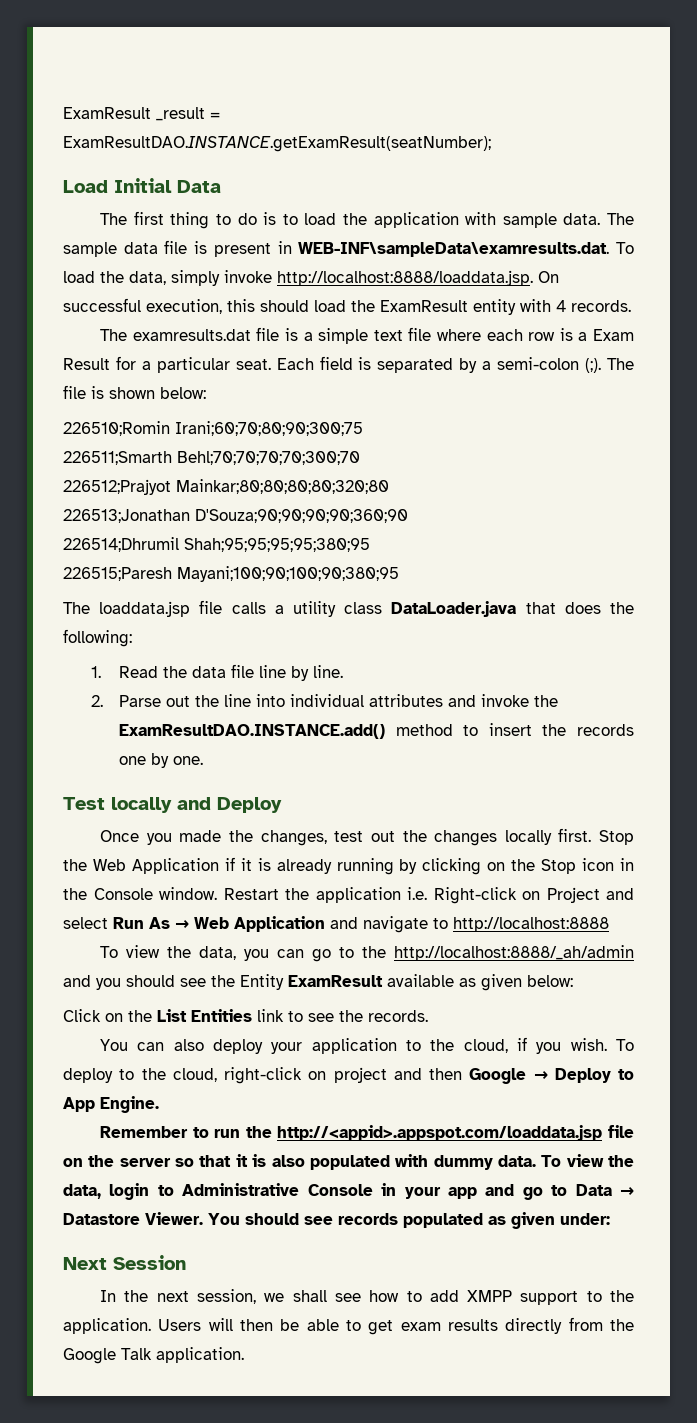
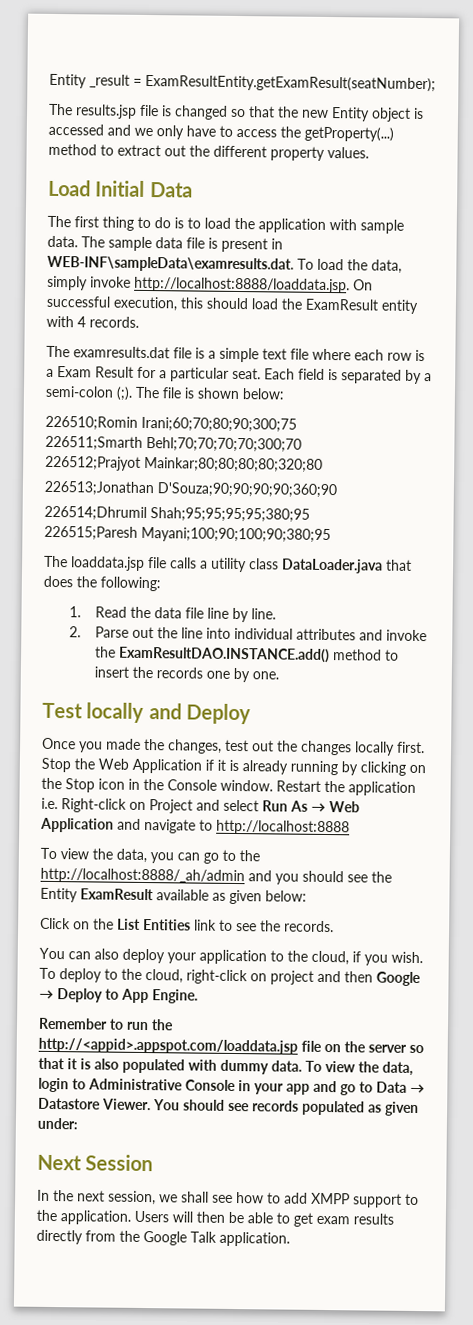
[63,107,151,119] ExamResult -> [49,73,87,89] Entity
[63,136,491,152] ExamResultDAO.INSTANCE.getExamResult(seatNumber); -> [145,74,436,93] [49,103,424,122] [48,123,394,142] [48,143,369,161] ExamResultEntity.getExamResult(seatNumber); // The results.jsp file is changed so that the new Entity object is accessed and we only have to access the getProperty(...) method to extract out the different property values.

